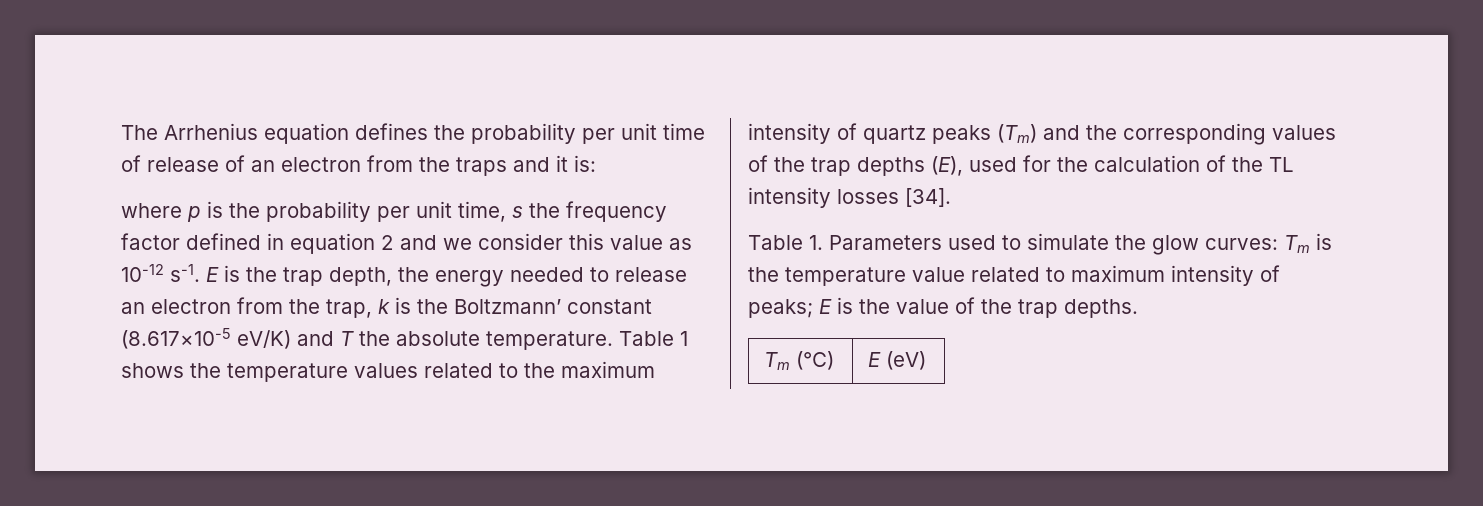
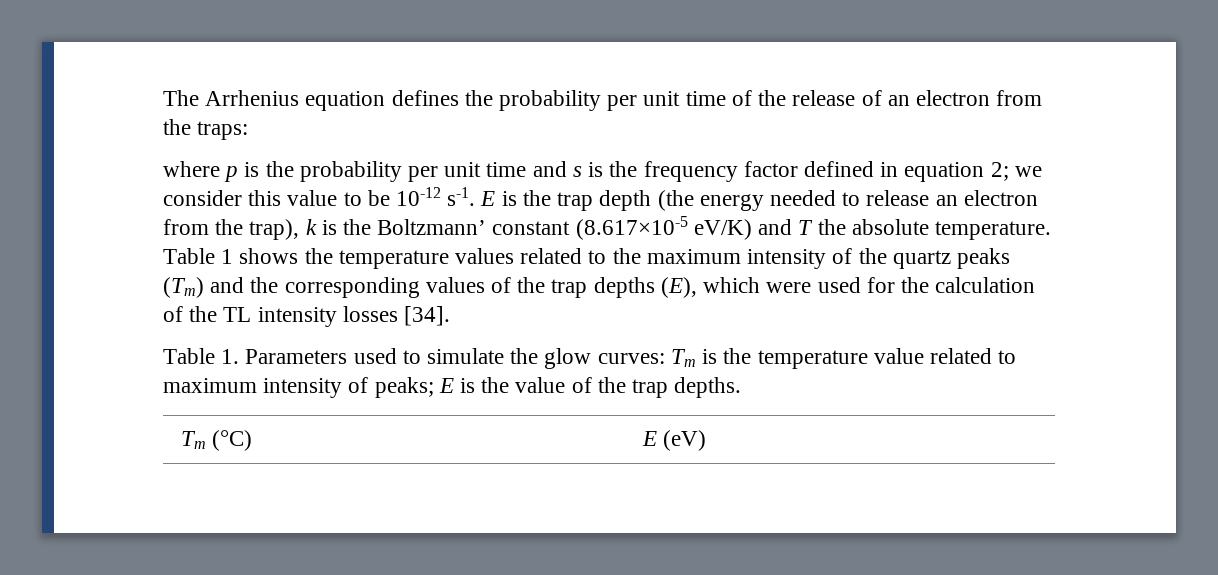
(141, 163) none -> [758,90,787,106] the
[456,155,596,176] traps and it is: -> [197,121,249,140] traps:
[458,201,523,222] time, s -> [486,161,604,177] time and s is
[381,235,437,250] 2 and -> [990,162,1009,181] 2;
[669,238,692,250] as -> [343,190,390,206] to be
[329,267,429,286] depth, the -> [599,190,694,211] depth (the
[326,299,372,318] trap, -> [249,219,300,240] trap),
(857, 131) none -> [858,248,887,264] the
(963, 166) none -> [703,277,812,293] which were

